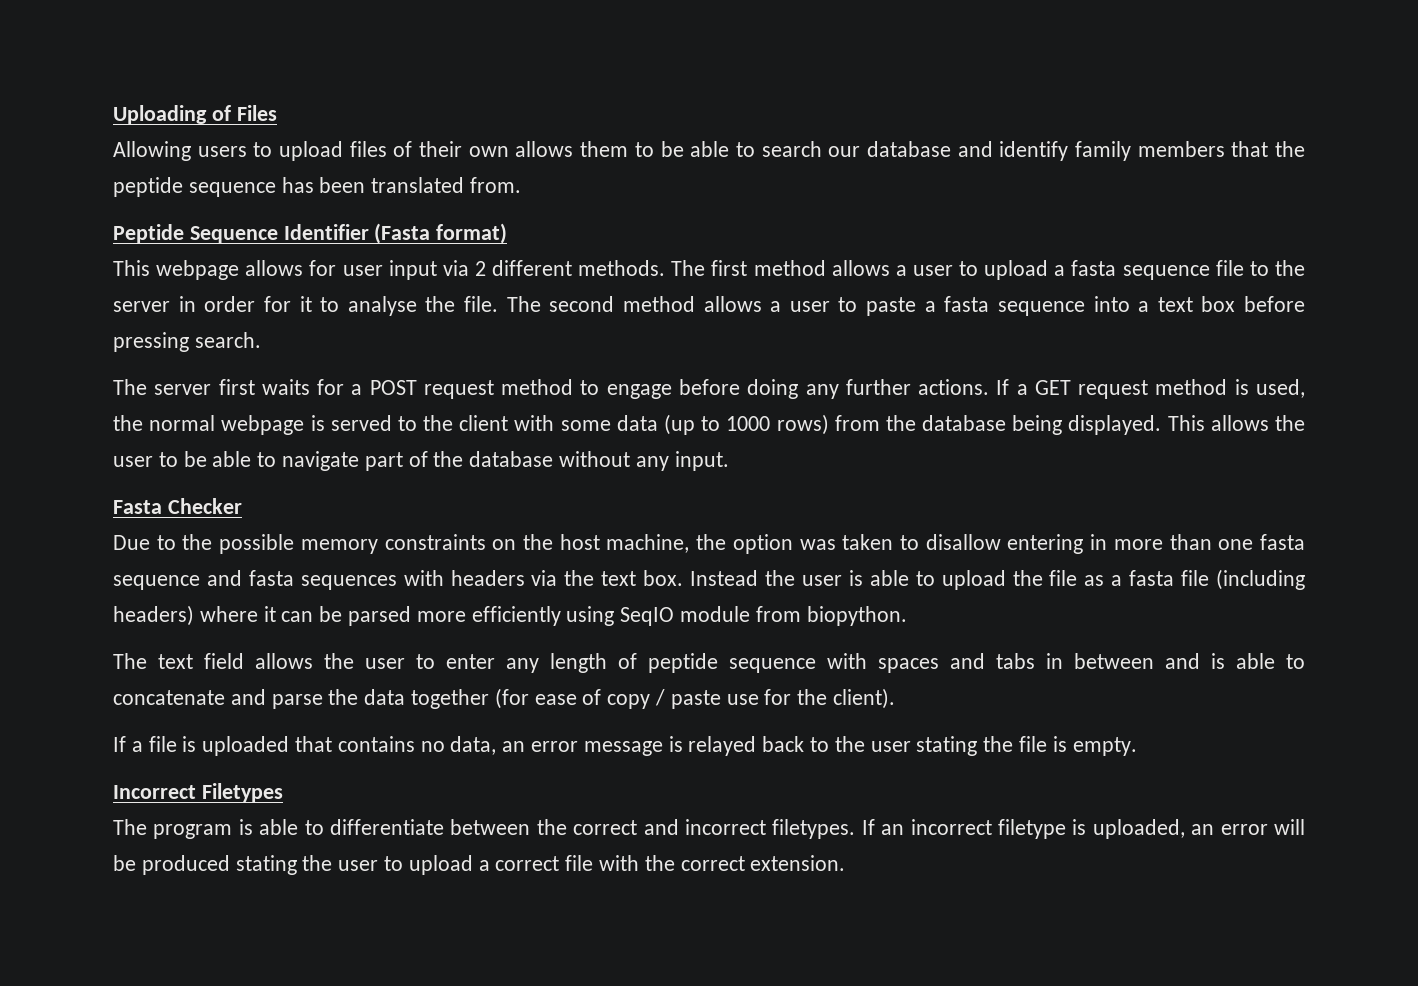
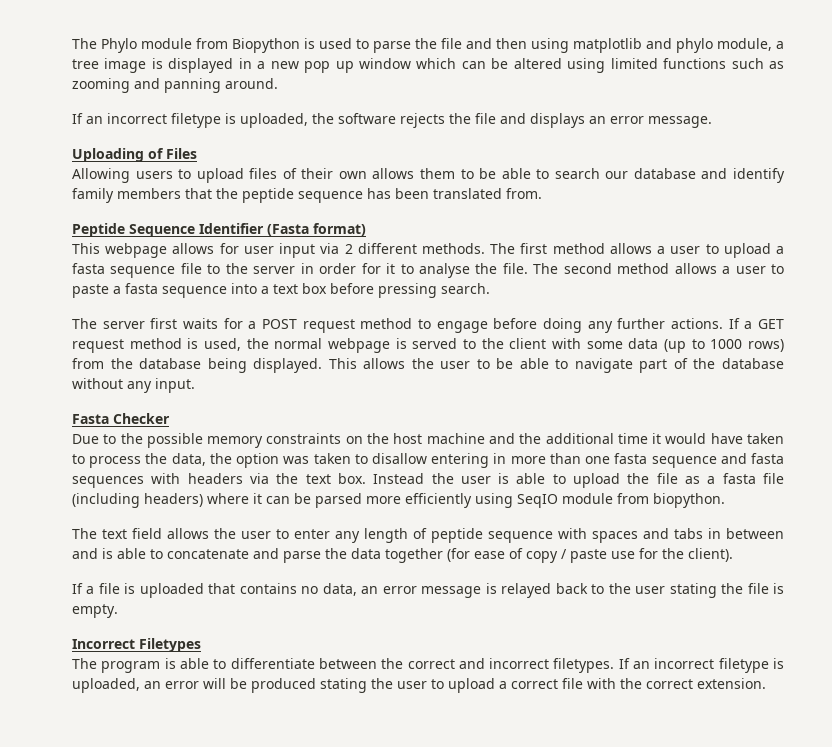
(113, 114) none -> [72,38,784,53] [72,58,785,73] [72,78,278,93] [72,113,712,128] The Phylo module from Biopython is used to parse the file and then using matplotlib and phylo module, a tree image is displayed in a new pop up window which can be altered using limited functions such as zooming and panning around. // If an incorrect filetype is uploaded, the software rejects the file and displays an error message. //
[606,534,690,553] machine, -> [426,433,784,444] [72,453,206,468] machine and the additional time it would have taken to process the data,

